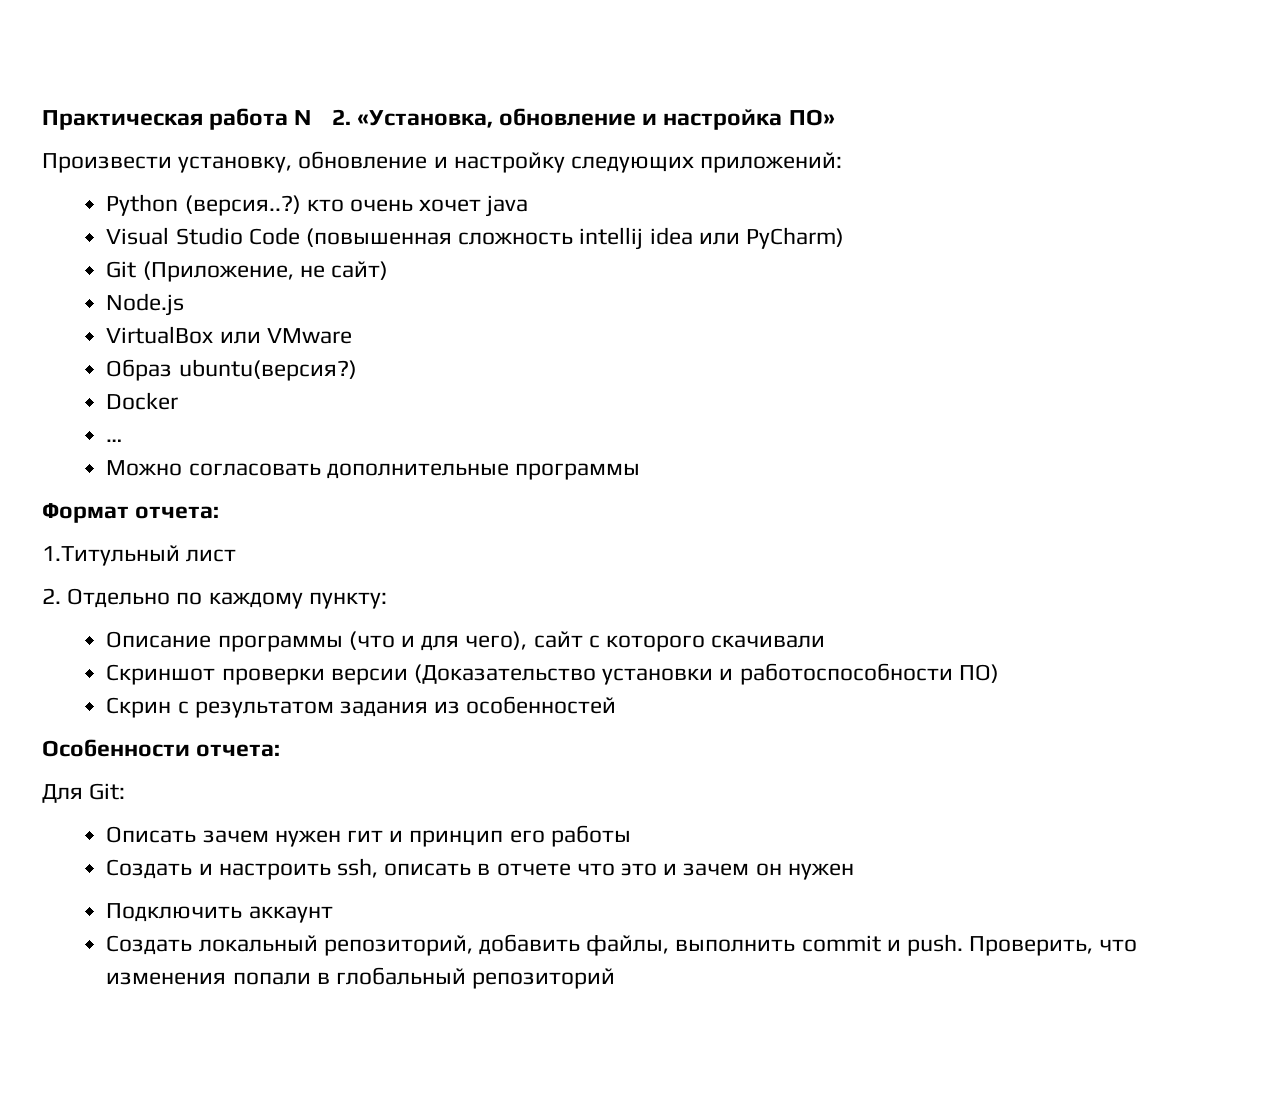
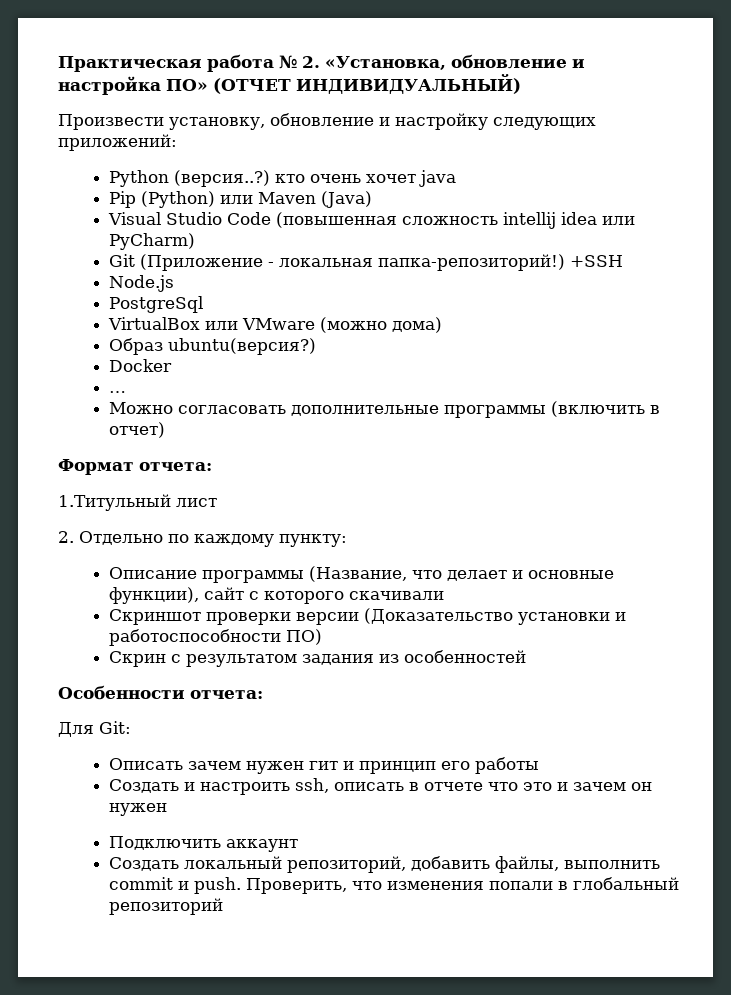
(835, 117) none -> [213,74,521,94] (ОТЧЕТ ИНДИВИДУАЛЬНЫЙ)
(529, 206) none -> [108,191,372,208] // Pip (Python) или Maven (Java)
[142,261,388,282] (Приложение, не сайт) -> [139,254,623,271] (Приложение - локальная папка-репозиторий!) +SSH
(185, 304) none -> [108,296,203,313] // PostgreSql
(352, 336) none -> [319,317,442,333] (можно дома)
(640, 471) none -> [550,401,660,417] [108,422,165,438] (включить в отчет)
[348,631,528,651] (что и для чего), -> [308,566,614,582] [108,587,199,604] (Название, что делает и основные функции),

